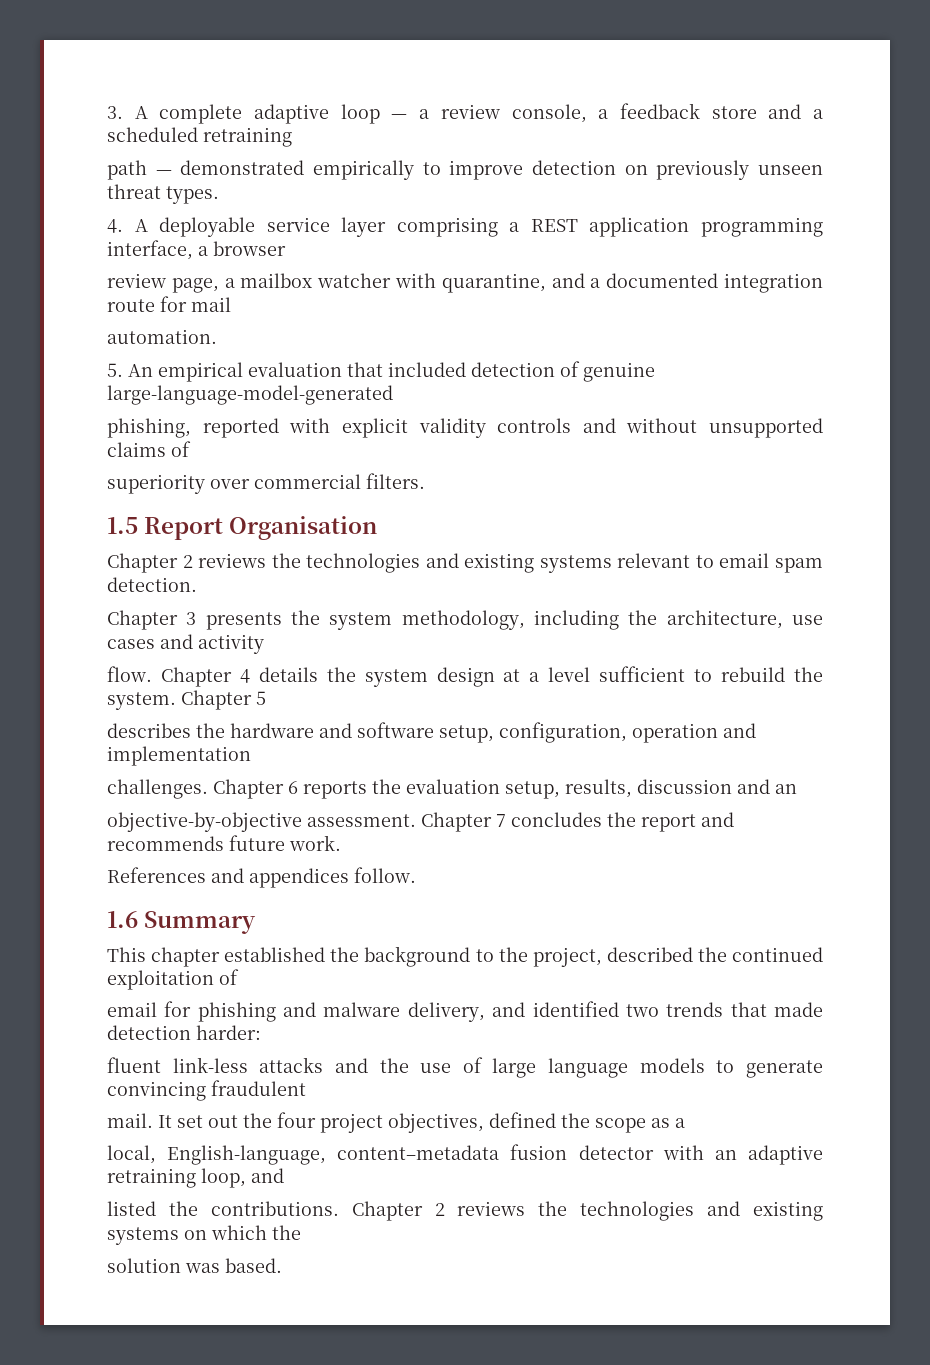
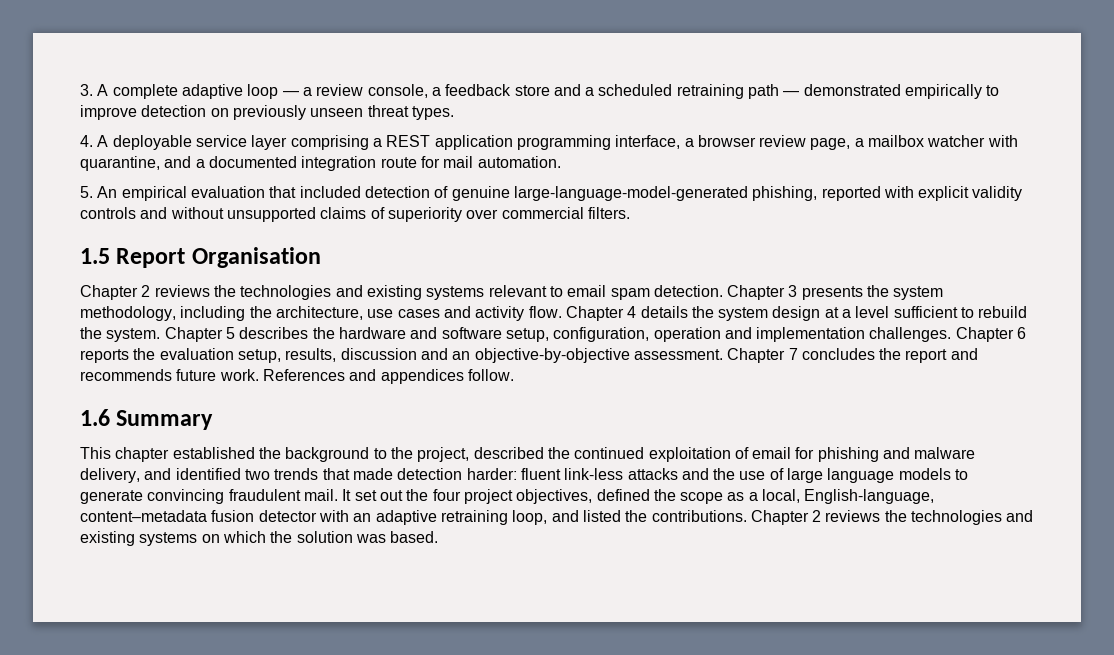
(292, 137) // -> (744, 91) none
(286, 248) // -> (756, 141) none
(231, 304) // -> (474, 162) none
(393, 395) // -> (748, 193) none
(191, 449) // -> (385, 213) none
(197, 584) // -> (723, 291) none
(264, 644) // -> (525, 313) none
(266, 698) // -> (235, 333) none
(251, 756) // -> (866, 334) none
(797, 789) // -> (471, 355) none
(341, 843) // -> (259, 375) none
(239, 977) // -> (749, 453) none
(261, 1032) // -> (517, 474) none
(306, 1088) // -> (301, 495) none
(685, 1123) // -> (758, 496) none
(284, 1175) // -> (579, 516) none
(301, 1232) // -> (293, 537) none

